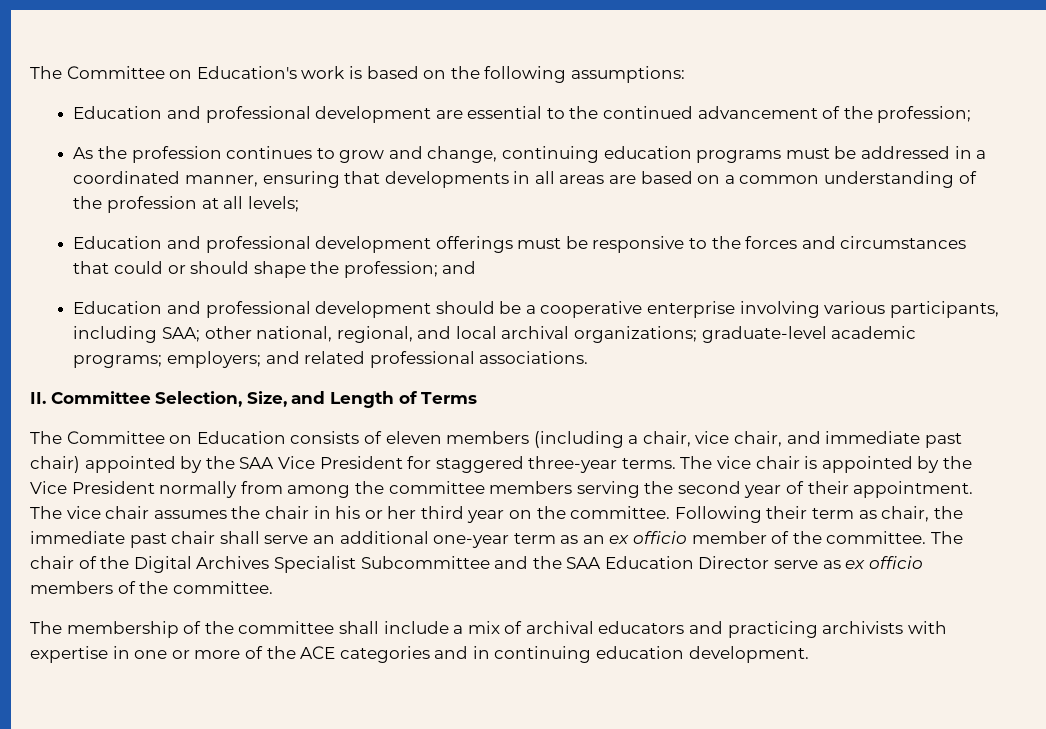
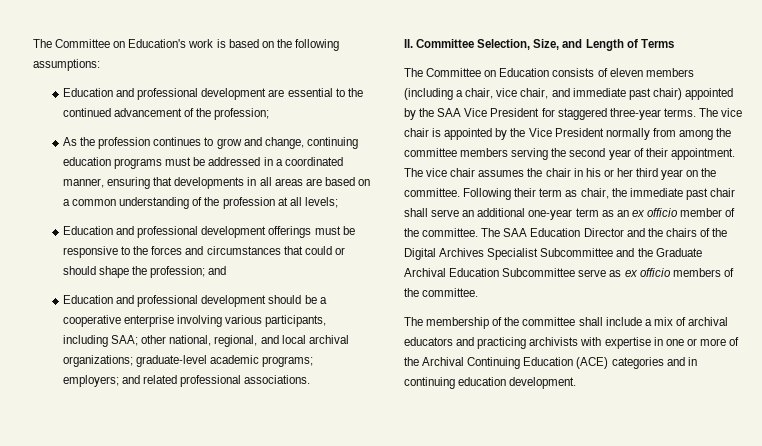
[30,556,74,569] chair -> [503,228,697,237] SAA Education Director and the chairs
[566,556,770,569] SAA Education Director -> [655,248,702,257] [404,268,576,277] Graduate Archival Education Subcommittee
[300,646,336,659] ACE -> [422,357,609,369] Archival Continuing Education (ACE)

